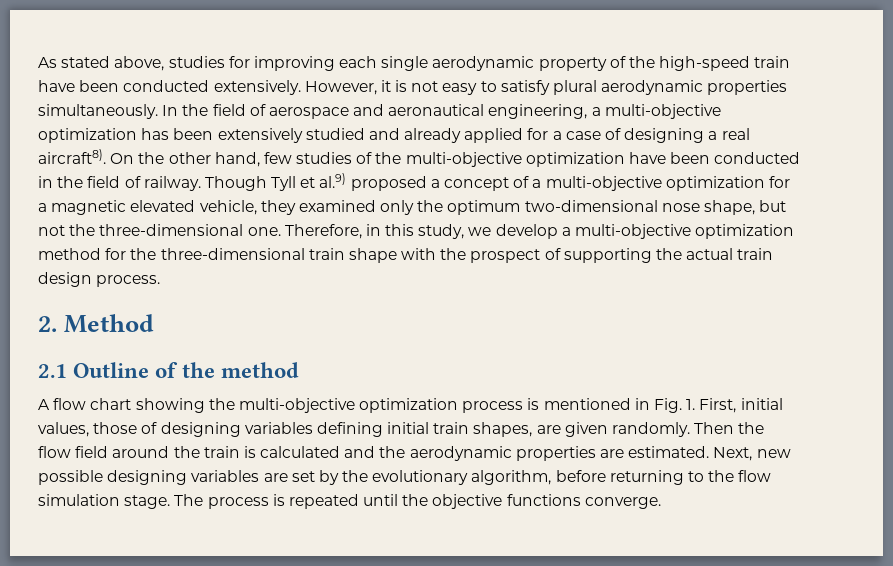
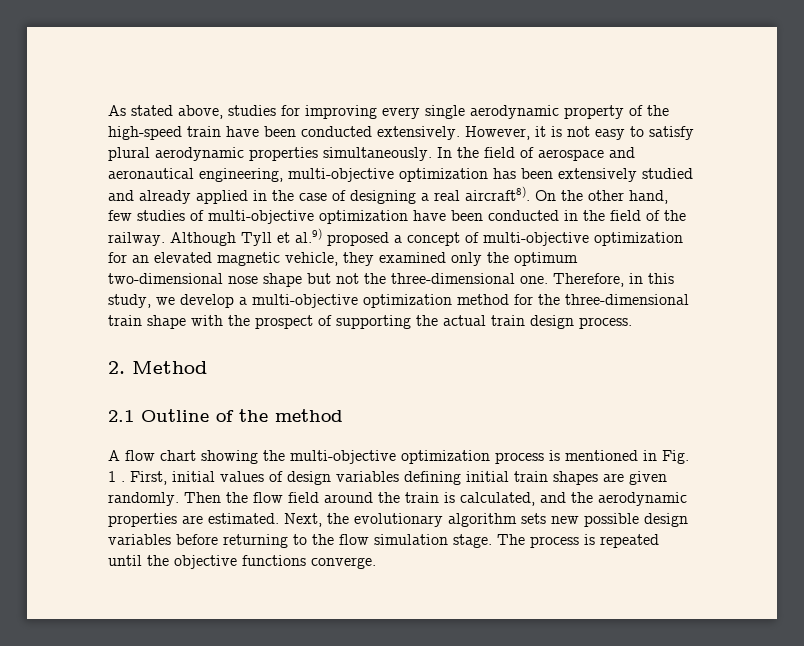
[339,56,378,68] each -> [382,107,420,119] every
[591,107,601,116] a -> (283, 175) none
[527,128,562,140] for a -> [253,190,294,201] in the
[375,152,402,164] the -> (204, 215) none
[143,176,267,191] railway. Though -> [664,210,686,221] [108,232,236,246] the railway. Although
[532,179,542,188] a -> (479, 237) none
[38,200,196,215] a magnetic elevated -> [132,252,280,266] an elevated magnetic
[704,200,756,215] shape, -> [263,273,302,287] shape
[686,398,783,413] [38,422,241,437] 1. First, initial values, those of designing -> [108,471,331,485] 1 . First, initial values of design
[473,422,533,437] shapes, -> [553,471,598,485] shapes
[260,446,341,458] calculated -> [460,492,535,506] calculated,
[756,449,791,458] [38,470,552,485] new possible designing variables are set by the evolutionary algorithm, -> [327,513,688,527] [108,534,171,545] the evolutionary algorithm sets new possible design variables

